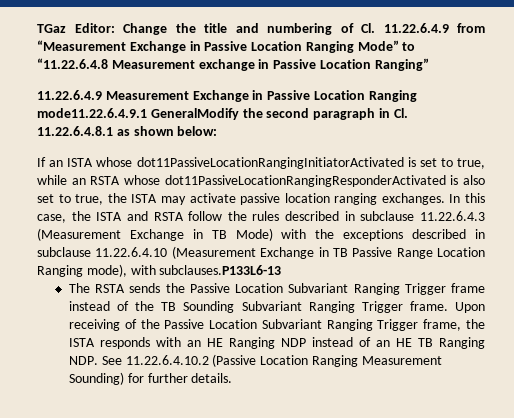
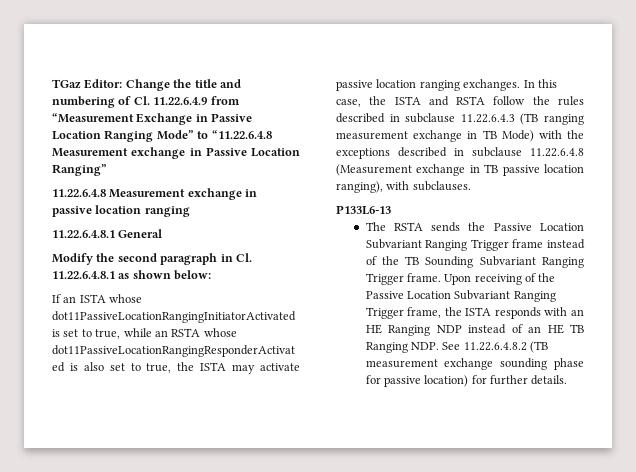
[37,90,417,102] [37,108,239,120] 11.22.6.4.9 Measurement Exchange in Passive Location Ranging mode11.22.6.4.9.1 GeneralModify -> [52,188,258,200] [52,205,190,217] [52,229,163,238] [52,253,93,265] 11.22.6.4.8 Measurement exchange in passive location ranging // 11.22.6.4.8.1 General // Modify
[37,228,184,241] (Measurement Exchange -> [520,113,584,125] [336,130,463,142] (TB ranging measurement exchange
[95,246,485,259] [37,264,282,277] 11.22.6.4.10 (Measurement Exchange in TB Passive Range Location Ranging mode), with subclauses.P133L6-13 -> [530,148,584,157] [336,164,584,176] [336,181,471,193] [336,205,391,215] 11.22.6.4.8 (Measurement exchange in TB passive location ranging), with subclauses. // P133L6-13
[125,354,442,367] [68,372,124,385] 11.22.6.4.10.2 (Passive Location Ranging Measurement Sounding) -> [463,341,549,353] [365,358,584,370] [365,375,469,387] 11.22.6.4.8.2 (TB measurement exchange sounding phase for passive location)

